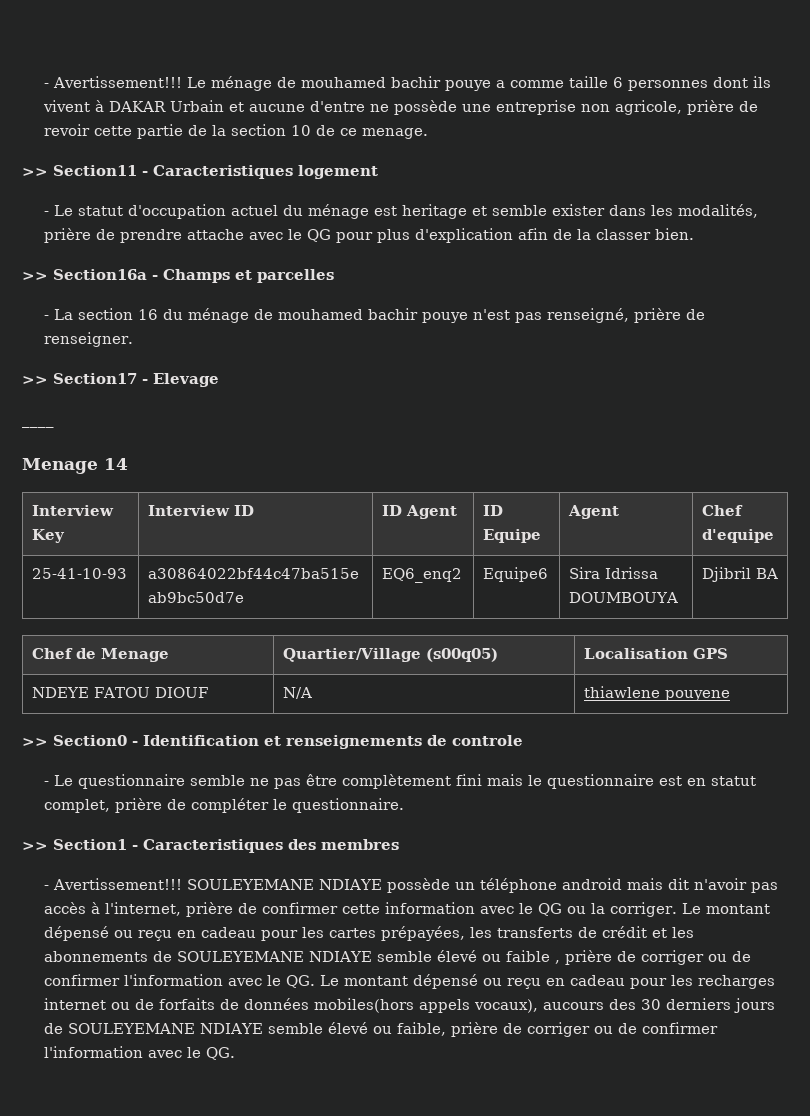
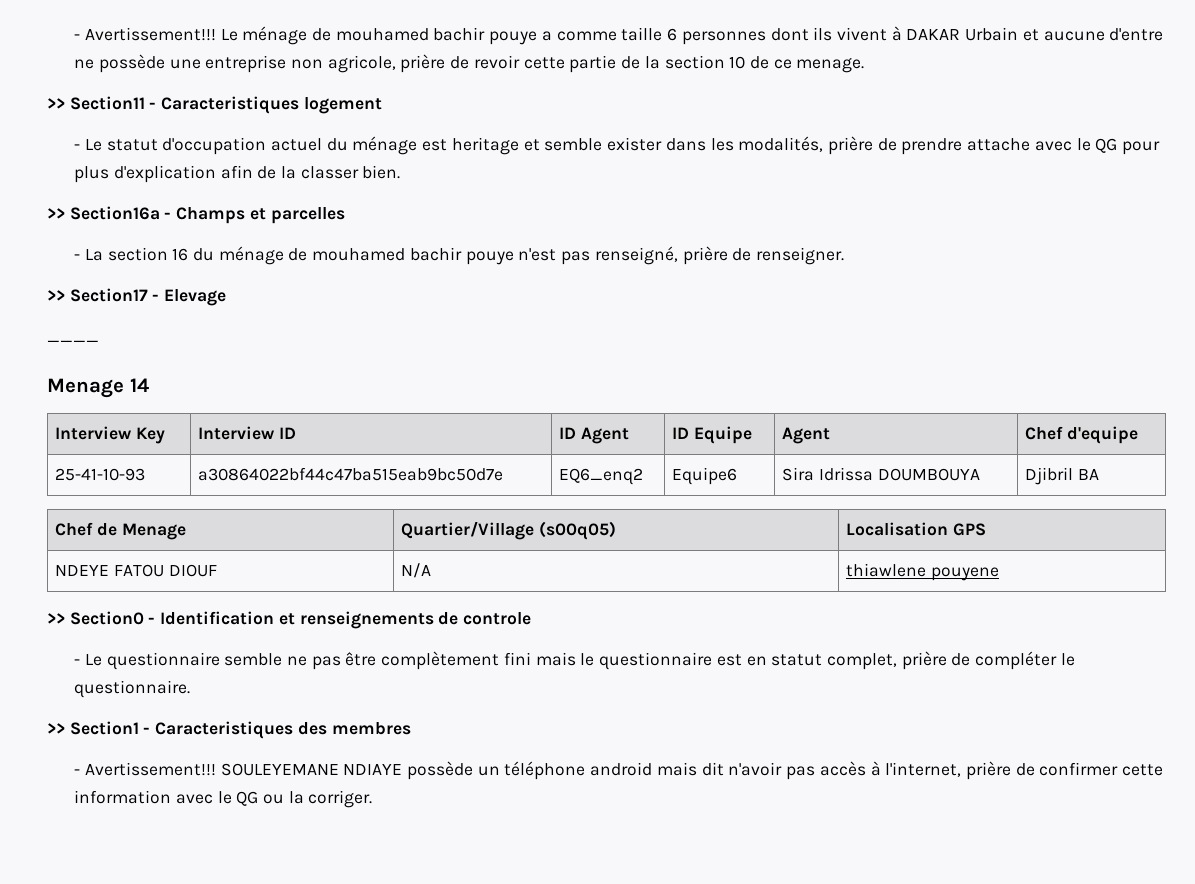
[682,903,771,914] [44,926,695,941] [44,950,752,965] [44,974,776,989] [44,998,776,1013] [44,1022,719,1037] [44,1046,236,1060] Le montant dépensé ou reçu en cadeau pour les cartes prépayées, les transferts de crédit et les abonnements de SOULEYEMANE NDIAYE semble élevé ou faible , prière de corriger ou de confirmer l'information avec le QG. Le montant dépensé ou reçu en cadeau pour les recharges internet ou de forfaits de données mobiles(hors appels vocaux), aucours des 30 derniers jours de SOULEYEMANE NDIAYE semble élevé ou faible, prière de corriger ou de confirmer l'information avec le QG. -> (373, 799) none

